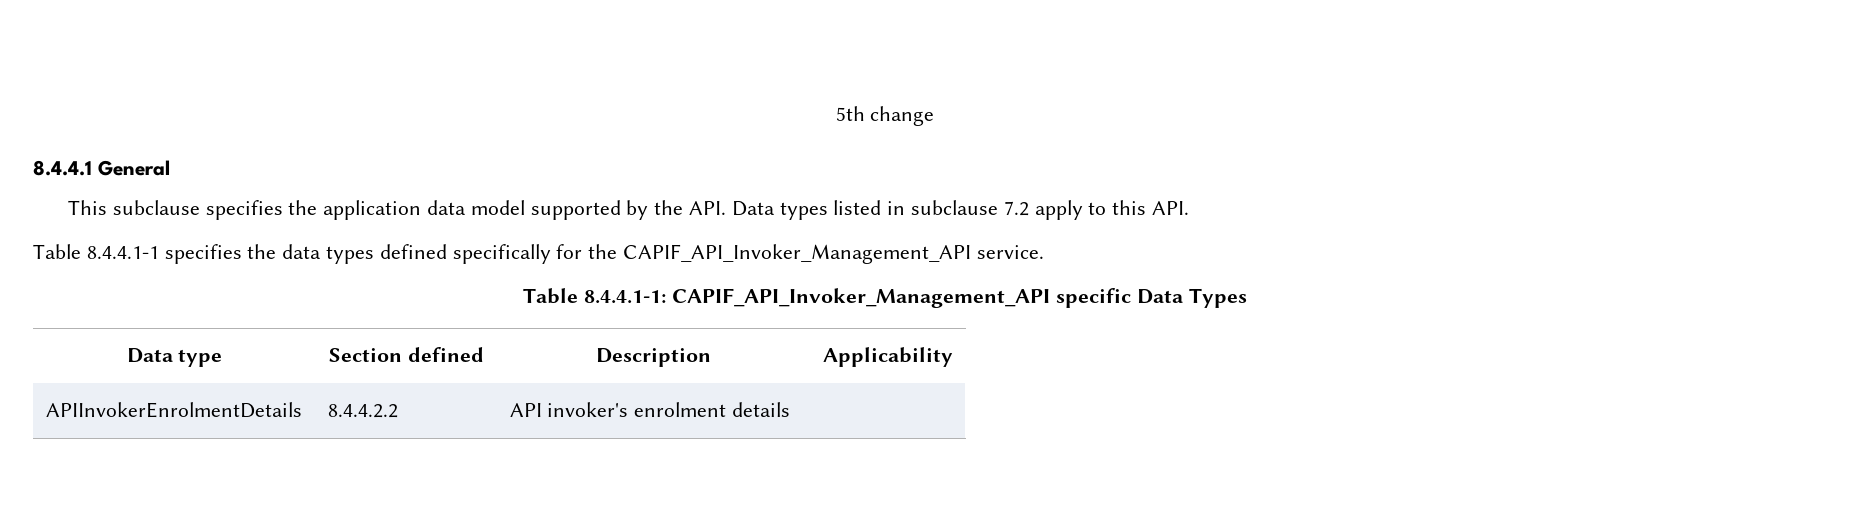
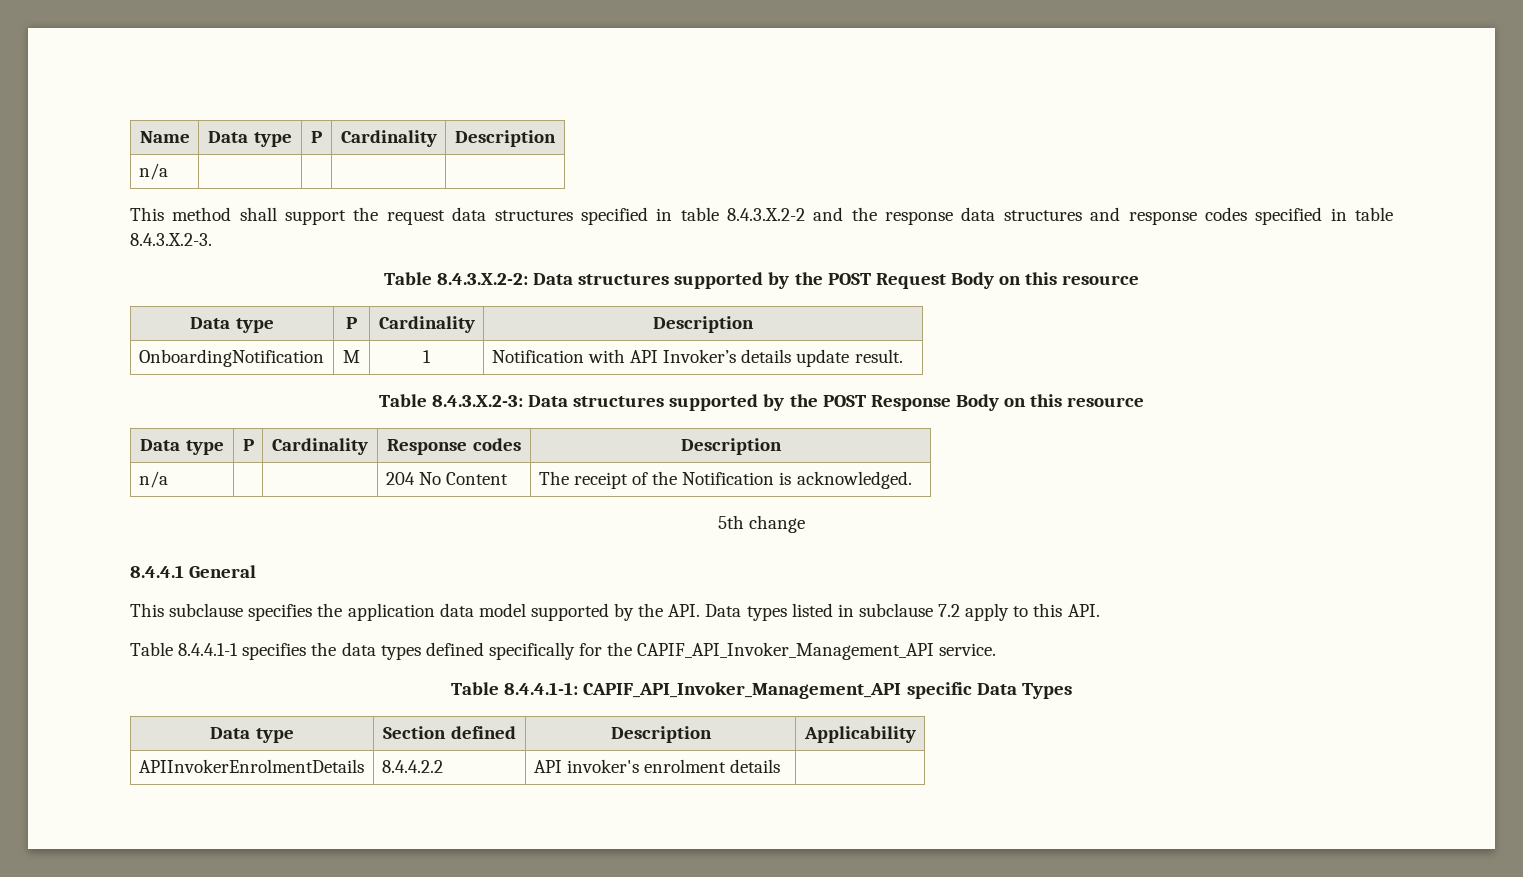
(835, 113) none -> [139,131,190,143] [208,131,292,147] [311,131,322,143] [340,130,437,147] [455,130,556,147] [138,163,168,180] [130,207,1393,225] [130,233,212,246] [383,272,1140,289] [190,317,274,333] [346,317,357,329] [378,316,475,333] [653,316,754,333] [138,349,324,367] [343,350,360,363] [423,350,431,363] [491,349,903,367] [378,394,1145,411] [140,439,224,455] [242,439,254,451] [272,438,368,455] [387,438,521,455] [680,438,782,455] [138,471,168,488] [385,472,509,485] [538,471,912,489] Name | Data type | P | Cardinality | Description // n/a | | | | // This method shall support the request data structures specified in table 8.4.3.X.2-2 and the response data structures and response codes specified in table 8.4.3.X.2-3. // Table 8.4.3.X.2-2: Data structures supported by the POST Request Body on this resource // Data type | P | Cardinality | Description // OnboardingNotification | M | 1 | Notification with API Invoker’s details update result. // Table 8.4.3.X.2-3: Data structures supported by the POST Response Body on this resource // Data type | P | Cardinality | Response codes | Description // n/a | | | 204 No Content | The receipt of the Notification is acknowledged. //

